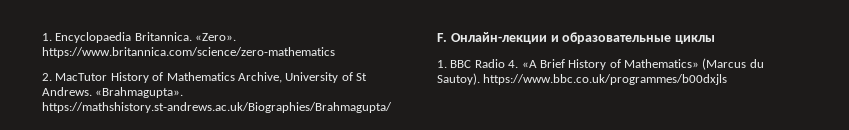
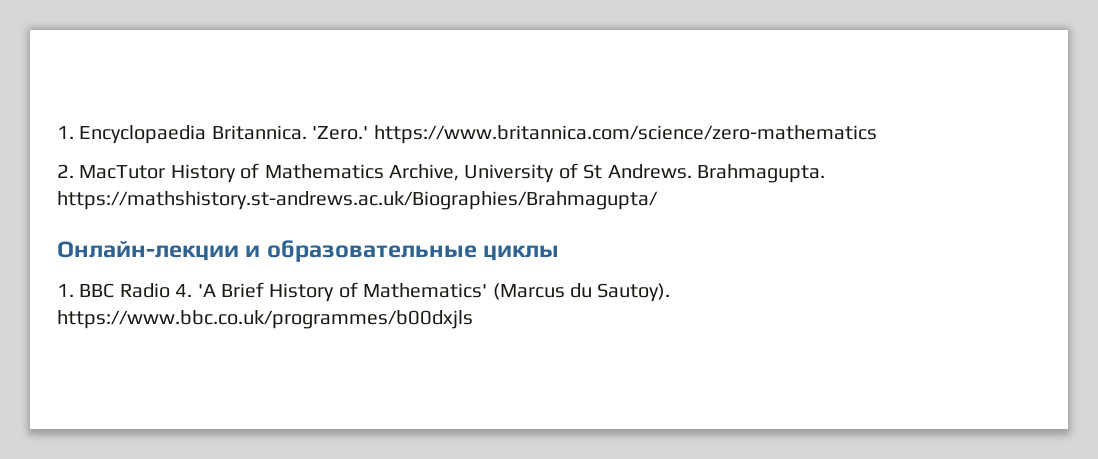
[195,33,237,41] «Zero». -> [312,126,369,140] 'Zero.'
[95,87,184,98] «Brahmagupta». -> [696,164,825,183] Brahmagupta.
[437,33,447,42] F. -> (658, 200) none
[521,60,537,68] «A -> [197,284,216,297] 'A
[624,59,699,68] Mathematics» -> [363,283,488,298] Mathematics'

